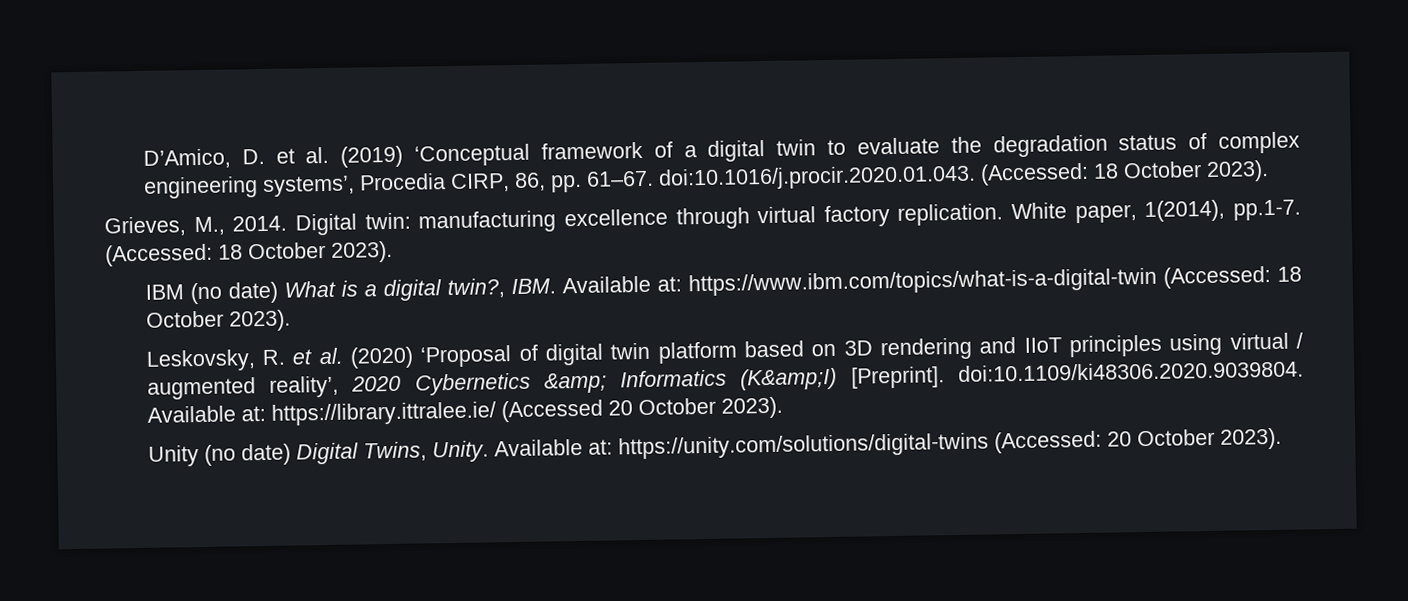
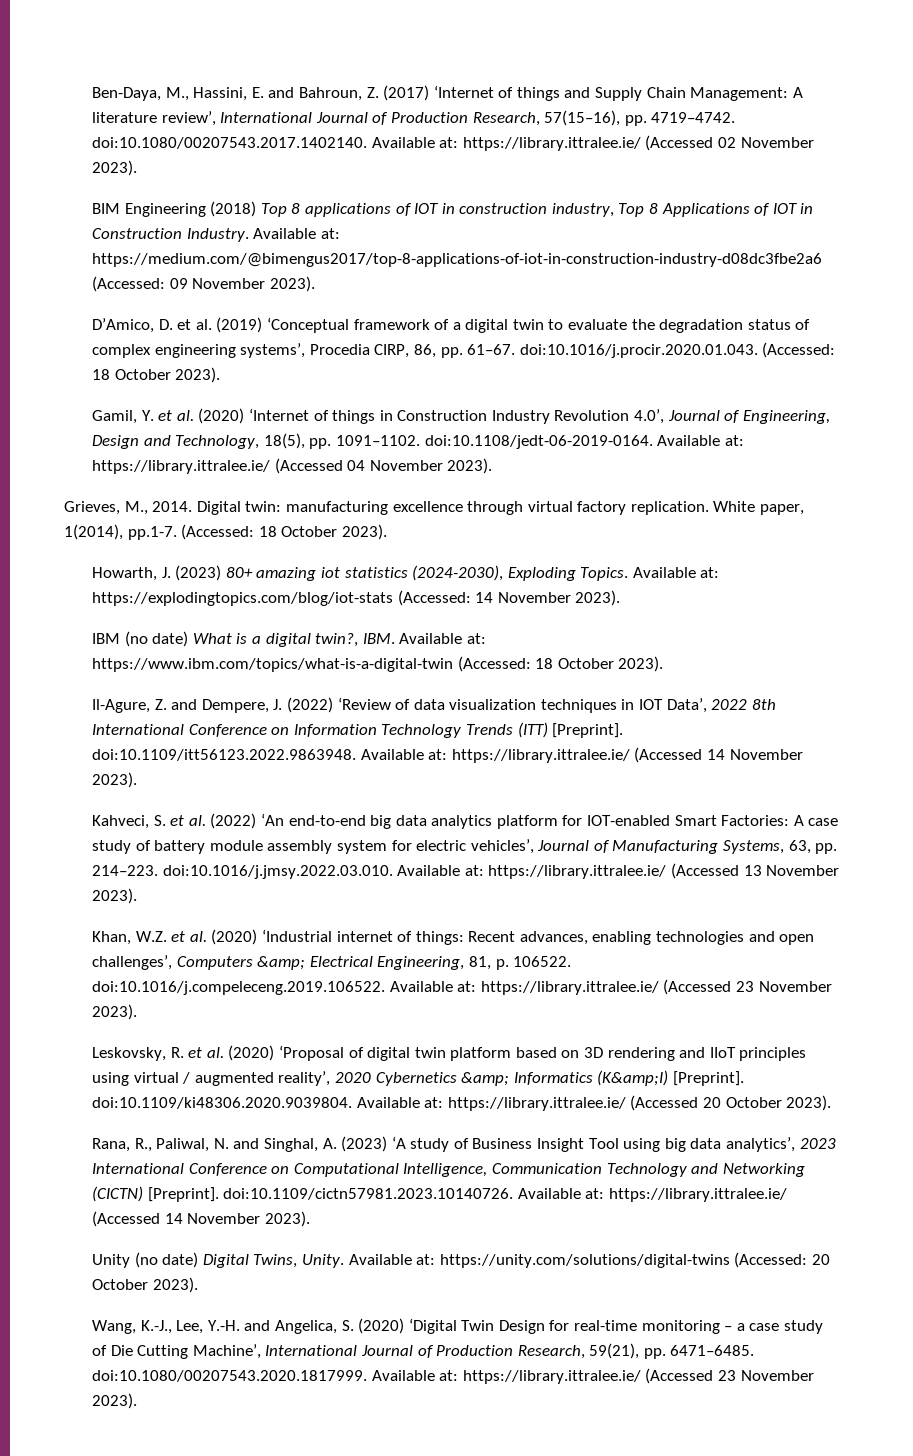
(142, 158) none -> [91,85,803,101] [91,110,736,126] [91,135,814,151] [91,160,137,176] [91,201,814,217] [91,228,340,242] [91,253,822,267] [91,276,315,292] Ben-Daya, M., Hassini, E. and Bahroun, Z. (2017) ‘Internet of things and Supply Chain Management: A literature review’, International Journal of Production Research, 57(15–16), pp. 4719–4742. doi:10.1080/00207543.2017.1402140. Available at: https://library.ittralee.ie/ (Accessed 02 November 2023). // BIM Engineering (2018) Top 8 applications of IOT in construction industry, Top 8 Applications of IOT in Construction Industry. Available at: https://medium.com/@bimengus2017/top-8-applications-of-iot-in-construction-industry-d08dc3fbe2a6 (Accessed: 09 November 2023). //
(1269, 171) none -> [91,408,830,424] [91,433,744,449] [91,458,493,474] // Gamil, Y. et al. (2020) ‘Internet of things in Construction Industry Revolution 4.0’, Journal of Engineering, Design and Technology, 18(5), pp. 1091–1102. doi:10.1108/jedt-06-2019-0164. Available at: https://library.ittralee.ie/ (Accessed 04 November 2023).
(393, 251) none -> [91,565,720,581] [91,590,621,606] // Howarth, J. (2023) 80+ amazing iot statistics (2024-2030), Exploding Topics. Available at: https://explodingtopics.com/blog/iot-stats (Accessed: 14 November 2023).
(291, 320) none -> [91,697,776,713] [91,722,624,738] [91,747,803,763] [91,772,137,788] [91,813,839,829] [91,839,838,854] [91,863,840,879] [91,888,137,904] [91,929,815,945] [91,955,572,970] [91,979,832,995] [91,1004,137,1020] // Il-Agure, Z. and Dempere, J. (2022) ‘Review of data visualization techniques in IOT Data’, 2022 8th International Conference on Information Technology Trends (ITT) [Preprint]. doi:10.1109/itt56123.2022.9863948. Available at: https://library.ittralee.ie/ (Accessed 14 November 2023). // Kahveci, S. et al. (2022) ‘An end-to-end big data analytics platform for IOT-enabled Smart Factories: A case study of battery module assembly system for electric vehicles’, Journal of Manufacturing Systems, 63, pp. 214–223. doi:10.1016/j.jmsy.2022.03.010. Available at: https://library.ittralee.ie/ (Accessed 13 November 2023). // Khan, W.Z. et al. (2020) ‘Industrial internet of things: Recent advances, enabling technologies and open challenges’, Computers &amp; Electrical Engineering, 81, p. 106522. doi:10.1016/j.compeleceng.2019.106522. Available at: https://library.ittralee.ie/ (Accessed 23 November 2023).
(783, 407) none -> [91,1136,836,1152] [91,1163,805,1177] [91,1186,787,1202] [91,1211,310,1227] // Rana, R., Paliwal, N. and Singhal, A. (2023) ‘A study of Business Insight Tool using big data analytics’, 2023 International Conference on Computational Intelligence, Communication Technology and Networking (CICTN) [Preprint]. doi:10.1109/cictn57981.2023.10140726. Available at: https://library.ittralee.ie/ (Accessed 14 November 2023).
(1282, 438) none -> [91,1318,824,1334] [91,1343,755,1359] [91,1368,814,1384] [91,1393,137,1409] // Wang, K.-J., Lee, Y.-H. and Angelica, S. (2020) ‘Digital Twin Design for real-time monitoring – a case study of Die Cutting Machine’, International Journal of Production Research, 59(21), pp. 6471–6485. doi:10.1080/00207543.2020.1817999. Available at: https://library.ittralee.ie/ (Accessed 23 November 2023).

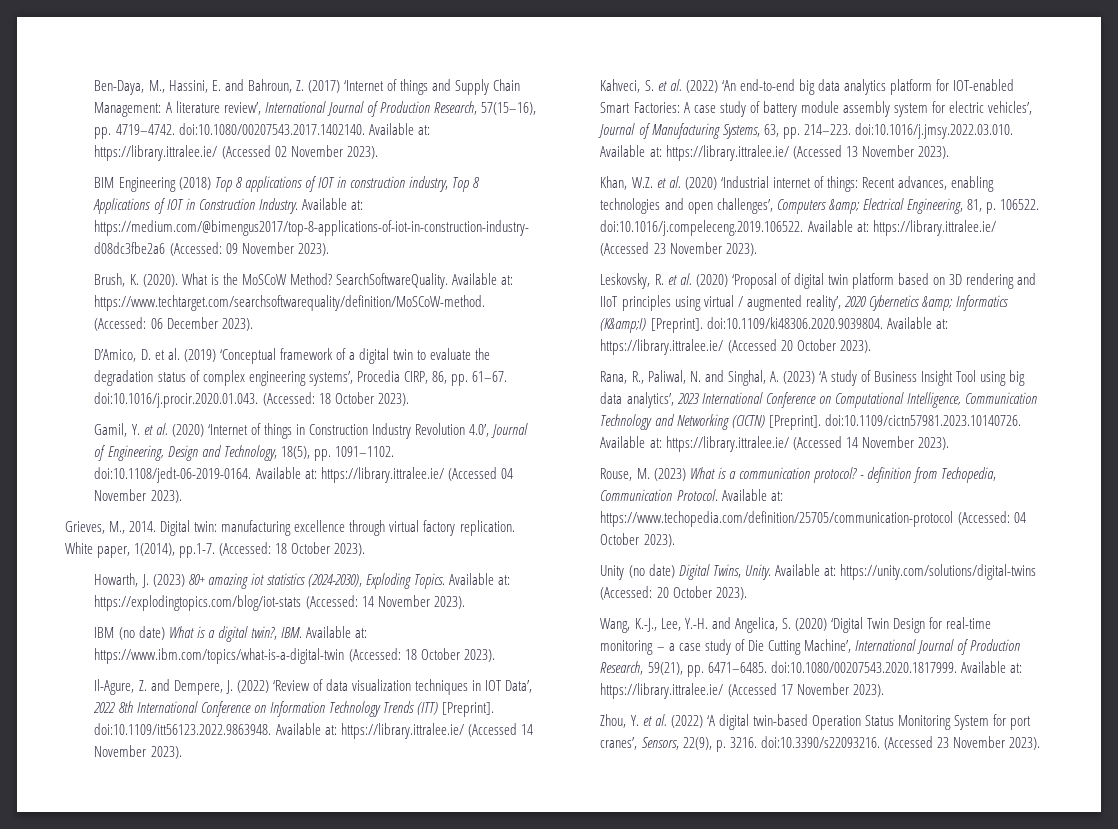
(315, 284) none -> [94,273,513,289] [94,295,486,311] [94,317,253,331] // Brush, K. (2020). What is the MoSCoW Method? SearchSoftwareQuality. Available at: https://www.techtarget.com/searchsoftwarequality/definition/MoSCoW-method. (Accessed: 06 December 2023).
(310, 1219) none -> [600,467,996,483] [600,489,783,501] [600,511,1026,527] [600,533,675,547] // Rouse, M. (2023) What is a communication protocol? - definition from Techopedia, Communication Protocol. Available at: https://www.techopedia.com/definition/25705/communication-protocol (Accessed: 04 October 2023).
(714, 1376) none -> [780,683,884,697] [600,714,1032,730] [600,736,933,752] 17 November 2023). // Zhou, Y. et al. (2022) ‘A digital twin-based Operation Status Monitoring System for port cranes’, Sensors, 22(9), p. 3216. doi:10.3390/s22093216. (Accessed

